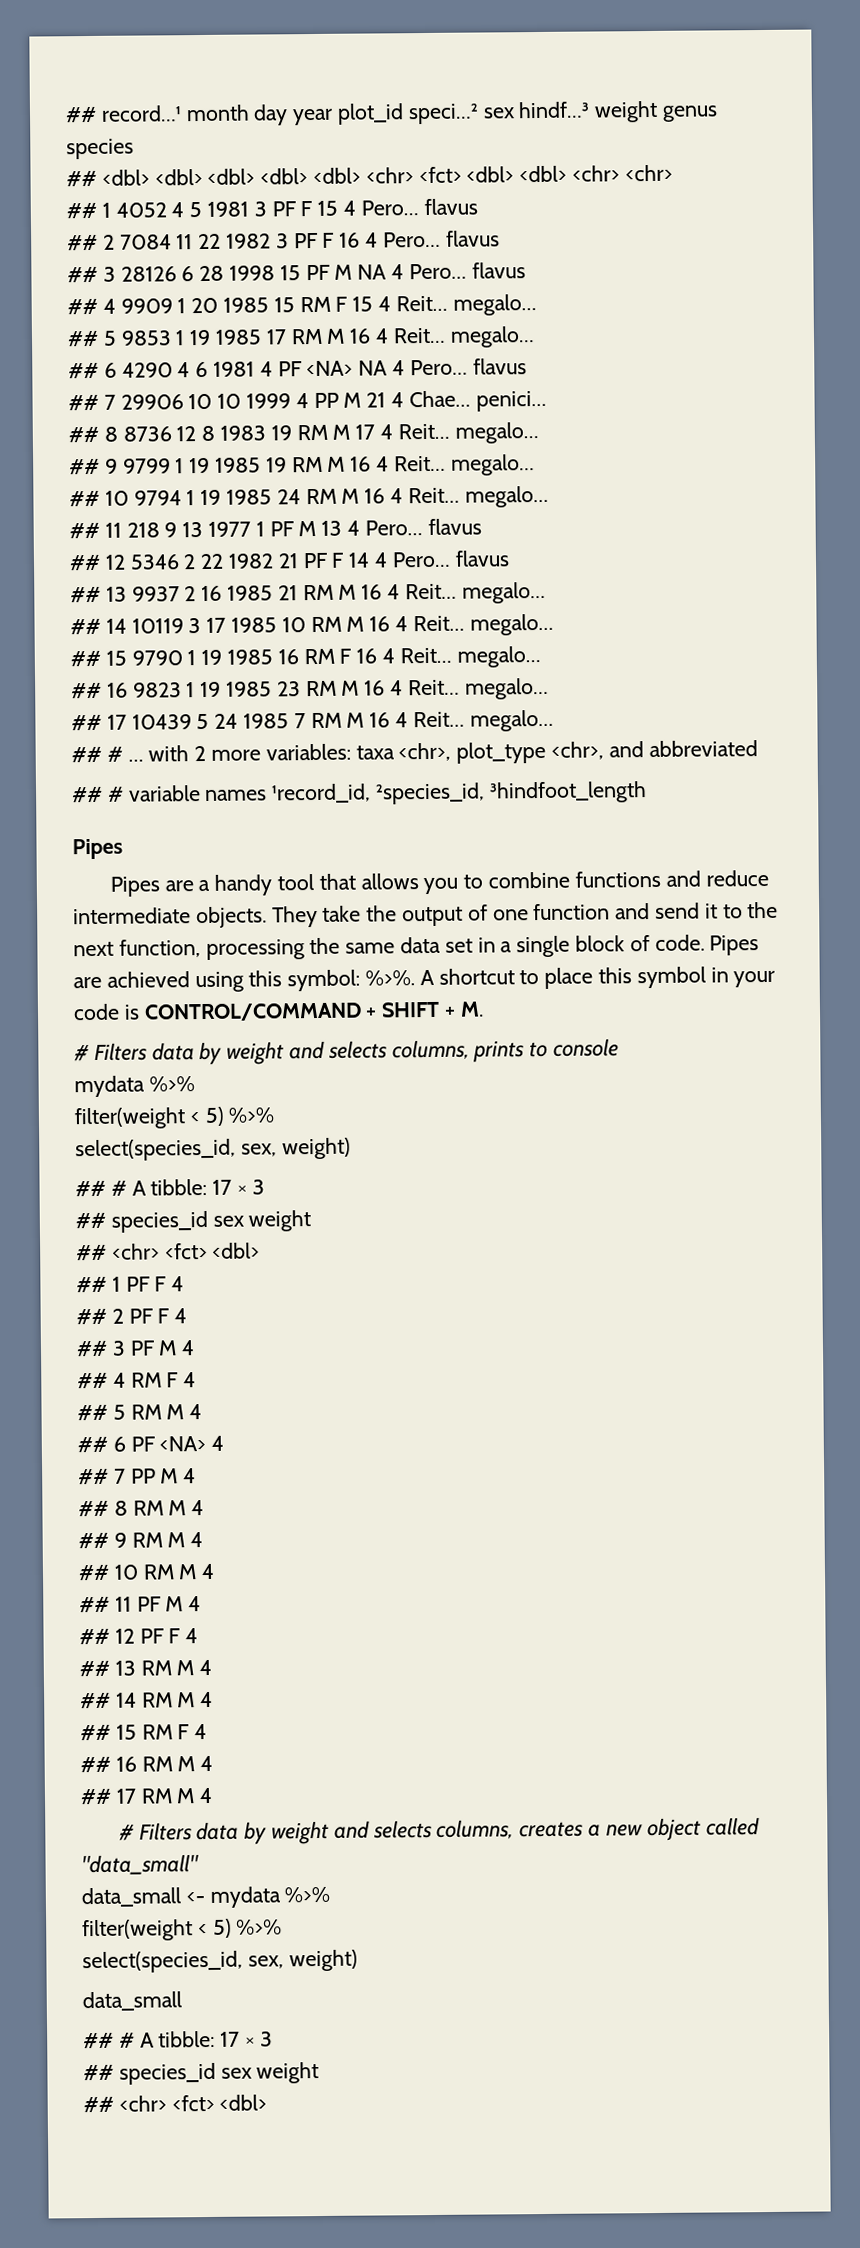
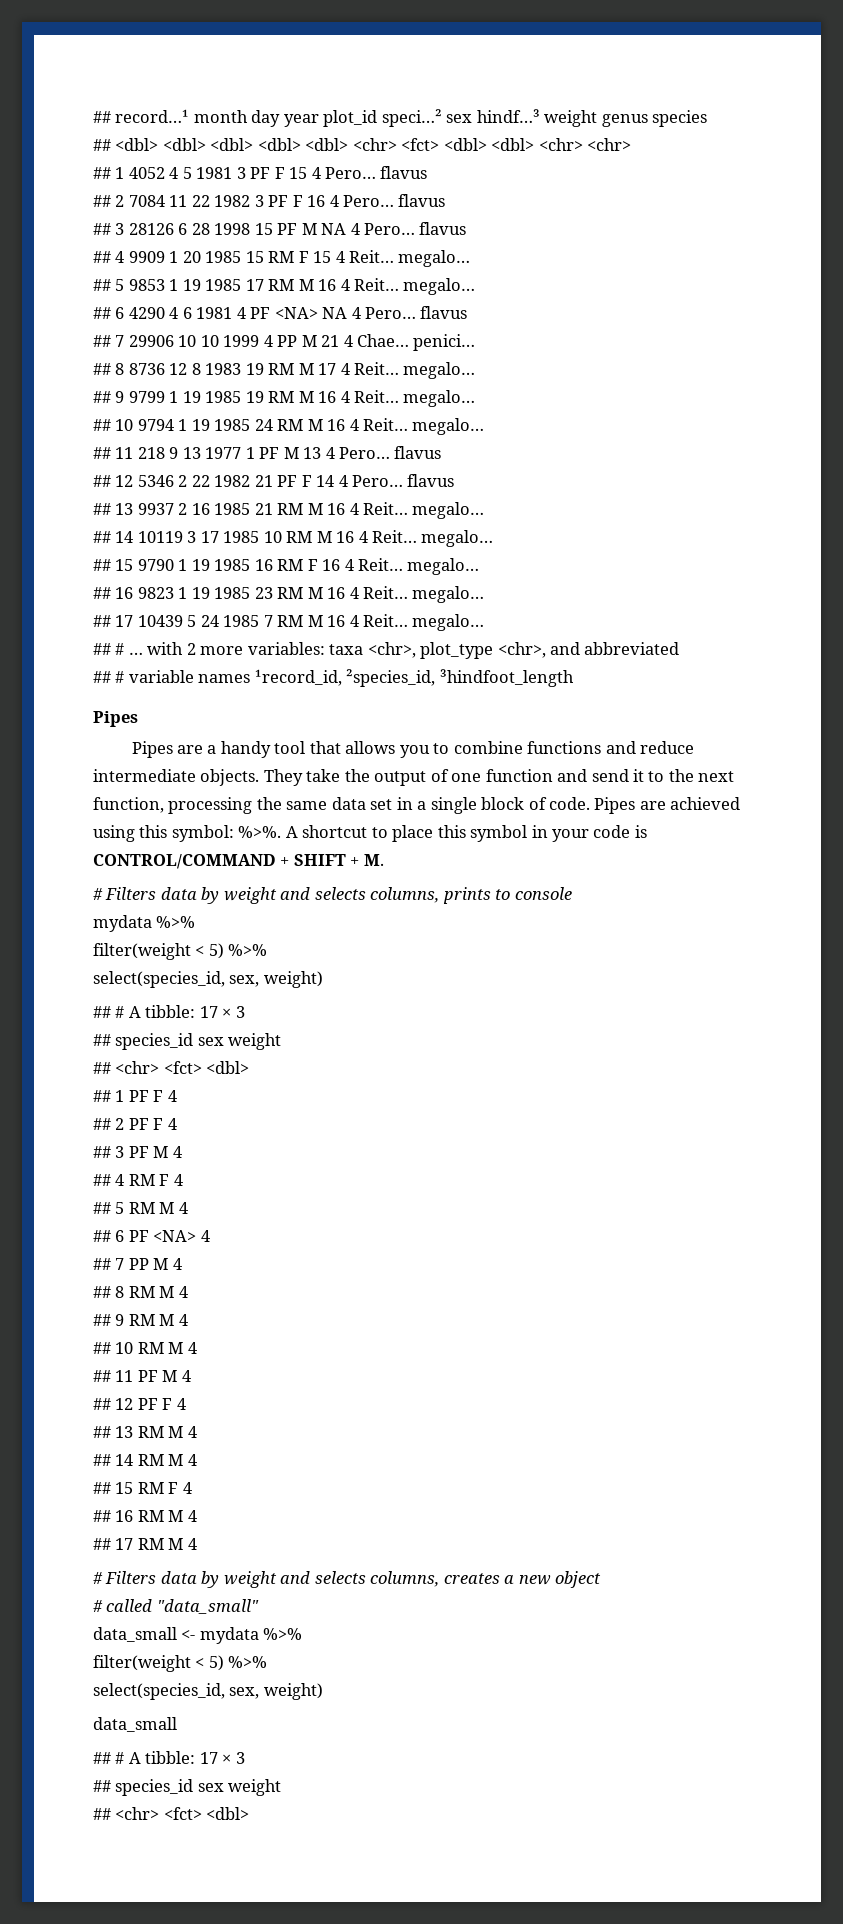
(701, 1829) none -> [93,1600,103,1612] // #

